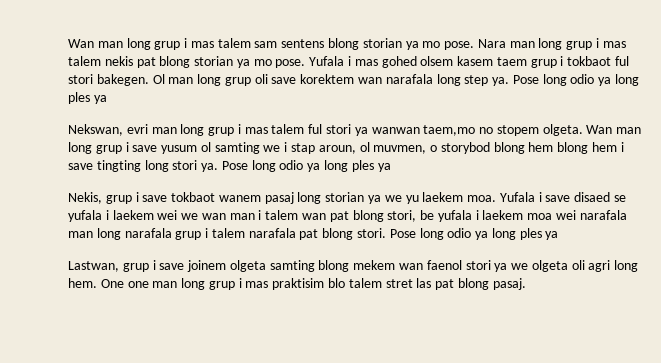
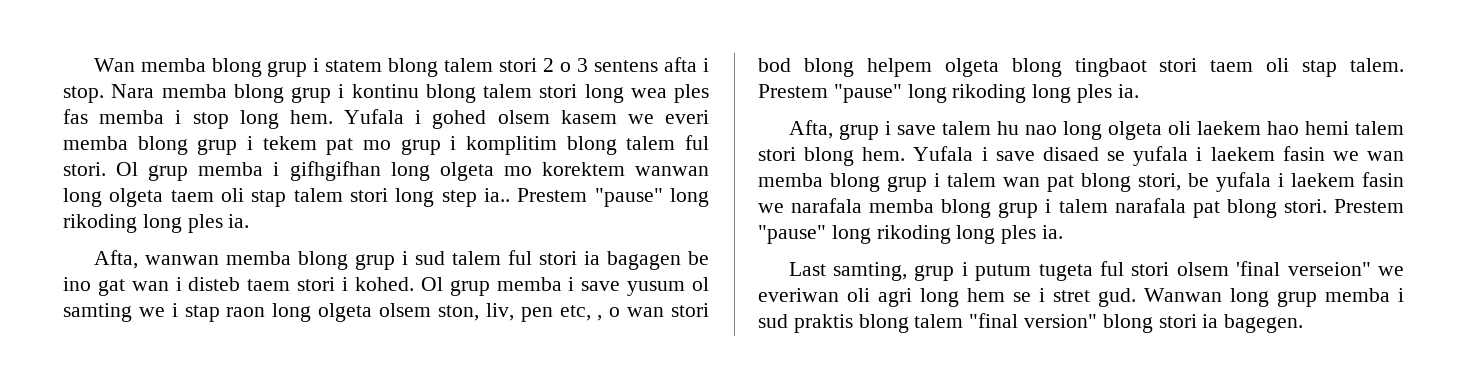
[68,38,626,50] [68,56,378,68] Wan man long grup i mas talem sam sentens blong storian ya mo pose. Nara man long grup i mas talem nekis pat blong storian ya mo pose. Yufala i mas -> [93,57,710,77] [63,84,709,103] [63,109,422,129] Wan memba blong grup i statem blong talem stori 2 o 3 sentens afta i stop. Nara memba blong grup i kontinu blong talem stori long wea ples fas memba i stop long hem. Yufala i
[496,56,630,68] [68,74,640,86] [68,92,107,104] [68,124,268,136] taem grup i tokbaot ful stori bakegen. Ol man long grup oli save korektem wan narafala long step ya. Pose long odio ya long ples ya // Nekswan, evri man long grup i mas -> [627,110,709,124] [63,135,709,155] [63,161,710,181] [63,188,709,207] [63,214,250,233] [93,250,445,270] we everi memba blong grup i tekem pat mo grup i komplitim blong talem ful stori. Ol grup memba i gifhgifhan long olgeta mo korektem wanwan long olgeta taem oli stap talem stori long step ia.. Prestem "pause" long rikoding long ples ia. // Afta, wanwan memba blong grup i sud
[354,124,642,136] [68,142,122,154] ya wanwan taem,mo no stopem olgeta. Wan man long grup -> [583,251,710,270] [63,277,562,296] ia bagagen be ino gat wan i disteb taem stori i kohed. Ol grup memba
[318,142,624,154] [68,160,391,172] [68,192,497,204] aroun, ol muvmen, o storybod blong hem blong hem i save tingting long stori ya. Pose long odio ya long ples ya // Nekis, grup i save tokbaot wanem pasaj long storian ya we yu laekem moa. -> [226,303,709,322] [758,58,1404,77] [758,84,1139,103] [788,120,1404,140] [758,147,906,166] raon long olgeta olsem ston, liv, pen etc, , o wan stori bod blong helpem olgeta blong tingbaot stori taem oli stap talem. Prestem "pause" long rikoding long ples ia. // Afta, grup i save talem hu nao long olgeta oli laekem hao hemi talem stori blong hem.
[157,210,178,220] wei -> [1282,146,1325,161] fasin
[229,213,255,220] man -> [758,173,927,192] memba blong grup
[527,210,627,220] [68,228,172,240] moa wei narafala man long narafala -> [1362,172,1404,187] [758,198,992,218] fasin we narafala memba blong
[389,228,559,240] [68,260,639,272] [68,278,526,290] Pose long odio ya long ples ya // Lastwan, grup i save joinem olgeta samting blong mekem wan faenol stori ya we olgeta oli agri long hem. One one man long grup i mas praktisim blo talem stret las pat blong pasaj. -> [1334,199,1404,213] [758,225,1064,244] [788,261,1404,281] [758,288,1404,307] [758,313,1304,333] Prestem "pause" long rikoding long ples ia. // Last samting, grup i putum tugeta ful stori olsem 'final verseion" we everiwan oli agri long hem se i stret gud. Wanwan long grup memba i sud praktis blong talem "final version" blong stori ia bagegen.

